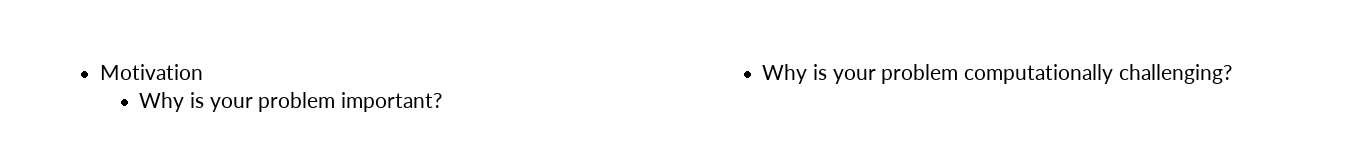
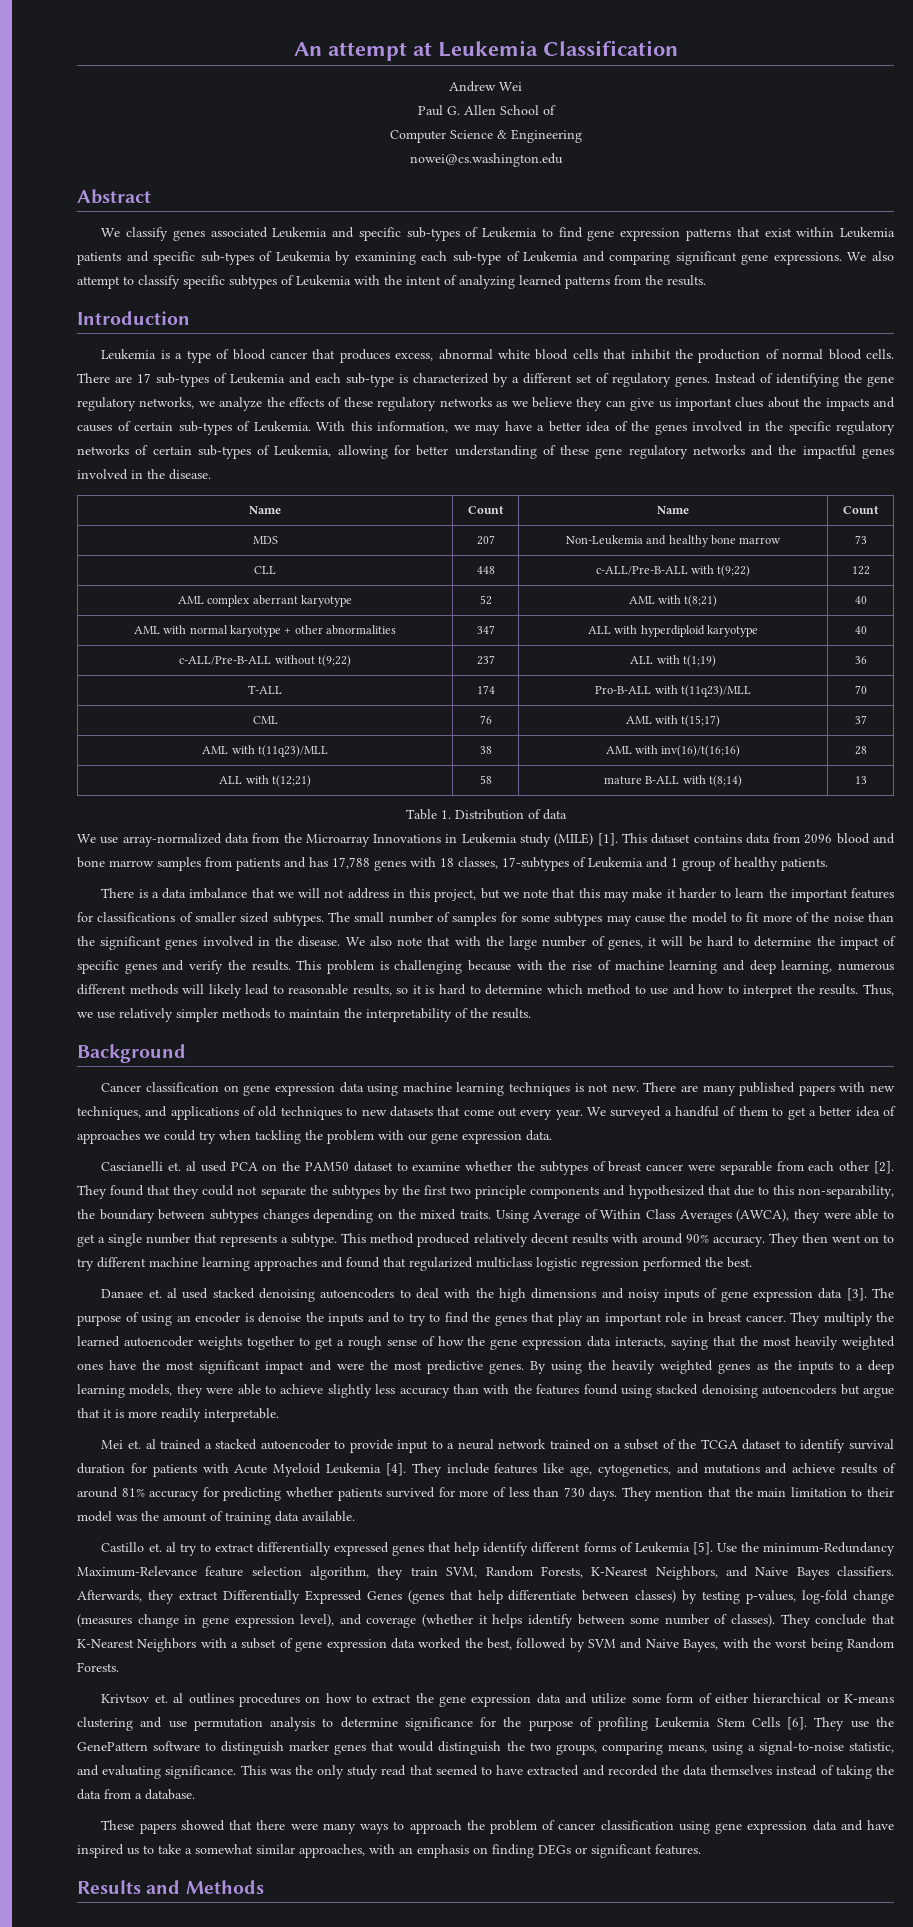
[100,64,204,80] [139,92,443,112] [762,64,1232,84] Motivation // Why is your problem important? // Why is your problem computationally challenging? -> [293,40,678,61] [449,81,522,92] [417,105,556,116] [389,129,582,143] [409,153,563,167] [77,189,151,204] [101,227,895,241] [77,251,894,265] [77,275,706,289] [77,311,190,325] [101,349,894,363] [77,373,894,387] [77,397,895,411] [77,421,895,435] [77,445,895,459] [77,469,211,480] [249,506,281,514] [468,506,504,514] [657,506,689,514] [843,506,879,514] [252,536,278,544] [476,535,495,545] [565,535,782,547] [854,535,867,544] [254,566,276,574] [476,566,495,574] [595,565,751,577] [851,566,870,575] [177,595,353,607] [479,595,492,605] [628,595,718,607] [854,596,867,604] [133,625,397,637] [476,625,495,634] [587,625,759,637] [854,626,867,634] [179,655,351,667] [476,655,495,665] [630,655,716,667] [854,656,867,664] [248,685,282,694] [476,685,495,694] [595,685,751,697] [854,685,867,694] [252,716,278,724] [479,715,492,724] [625,715,721,727] [854,715,867,724] [202,745,328,757] [479,746,492,754] [605,745,741,757] [854,746,867,755] [219,775,311,787] [479,775,492,784] [603,775,743,787] [854,776,867,784] [405,809,567,820] [77,833,895,847] [77,857,828,871] [101,888,895,902] [77,912,895,926] [77,936,897,950] [77,960,895,974] [77,984,894,998] [77,1008,531,1022] [77,1044,186,1063] [101,1082,895,1096] [77,1106,897,1120] [77,1130,552,1144] [101,1161,894,1175] [77,1185,894,1199] [77,1209,894,1223] [77,1233,894,1247] [77,1257,752,1271] [101,1288,895,1302] [77,1312,894,1326] [77,1336,896,1350] [77,1360,894,1374] [77,1384,894,1398] [77,1408,279,1422] [101,1439,895,1453] [77,1463,897,1477] [77,1487,895,1501] [77,1511,355,1525] [101,1542,896,1556] [77,1566,894,1580] [77,1590,894,1604] [77,1614,896,1628] [77,1638,895,1652] [77,1662,119,1672] [101,1693,894,1707] [77,1717,895,1731] [77,1741,894,1755] [77,1765,894,1779] [77,1789,195,1800] [101,1820,894,1834] [77,1844,701,1858] [77,1880,264,1894] An attempt at Leukemia Classification // Andrew Wei // Paul G. Allen School of // Computer Science & Engineering // nowei@cs.washington.edu // Abstract // We classify genes associated Leukemia and specific sub-types of Leukemia to find gene expression patterns that exist within Leukemia patients and specific sub-types of Leukemia by examining each sub-type of Leukemia and comparing significant gene expressions. We also attempt to classify specific subtypes of Leukemia with the intent of analyzing learned patterns from the results. // Introduction // Leukemia is a type of blood cancer that produces excess, abnormal white blood cells that inhibit the production of normal blood cells. There are 17 sub-types of Leukemia and each sub-type is characterized by a different set of regulatory genes. Instead of identifying the gene regulatory networks, we analyze the effects of these regulatory networks as we believe they can give us important clues about the impacts and causes of certain sub-types of Leukemia. With this information, we may have a better idea of the genes involved in the specific regulatory networks of certain sub-types of Leukemia, allowing for better understanding of these gene regulatory networks and the impactful genes involved in the disease. // Name | Count | Name | Count // MDS | 207 | Non-Leukemia and healthy bone marrow | 73 // CLL | 448 | c-ALL/Pre-B-ALL with t(9;22) | 122 // AML complex aberrant karyotype | 52 | AML with t(8;21) | 40 // AML with normal karyotype + other abnormalities | 347 | ALL with hyperdiploid karyotype | 40 // c-ALL/Pre-B-ALL without t(9;22) | 237 | ALL with t(1;19) | 36 // T-ALL | 174 | Pro-B-ALL with t(11q23)/MLL | 70 // CML | 76 | AML with t(15;17) | 37 // AML with t(11q23)/MLL | 38 | AML with inv(16)/t(16;16) | 28 // ALL with t(12;21) | 58 | mature B-ALL with t(8;14) | 13 // Table 1. Distribution of data // We use array-normalized data from the Microarray Innovations in Leukemia study (MILE) [1]. This dataset contains data from 2096 blood and bone marrow samples from patients and has 17,788 genes with 18 classes, 17-subtypes of Leukemia and 1 group of healthy patients. // There is a data imbalance that we will not address in this project, but we note that this may make it harder to learn the important features for classifications of smaller sized subtypes. The small number of samples for some subtypes may cause the model to fit more of the noise than the significant genes involved in the disease. We also note that with the large number of genes, it will be hard to determine the impact of specific genes and verify the results. This problem is challenging because with the rise of machine learning and deep learning, numerous different methods will likely lead to reasonable results, so it is hard to determine which method to use and how to interpret the results. Thus, we use relatively simpler methods to maintain the interpretability of the results. // Background // Cancer classification on gene expression data using machine learning techniques is not new. There are many published papers with new techniques, and applications of old techniques to new datasets that come out every year. We surveyed a handful of them to get a better idea of approaches we could try when tackling the problem with our gene expression data. // Cascianelli et. al used PCA on the PAM50 dataset to examine whether the subtypes of breast cancer were separable from each other [2]. They found that they could not separate the subtypes by the first two principle components and hypothesized that due to this non-separability, the boundary between subtypes changes depending on the mixed traits. Using Average of Within Class Averages (AWCA), they were able to get a single number that represents a subtype. This method produced relatively decent results with around 90% accuracy. They then went on to try different machine learning approaches and found that regularized multiclass logistic regression performed the best. // Danaee et. al used stacked denoising autoencoders to deal with the high dimensions and noisy inputs of gene expression data [3]. The purpose of using an encoder is denoise the inputs and to try to find the genes that play an important role in breast cancer. They multiply the learned autoencoder weights together to get a rough sense of how the gene expression data interacts, saying that the most heavily weighted ones have the most significant impact and were the most predictive genes. By using the heavily weighted genes as the inputs to a deep learning models, they were able to achieve slightly less accuracy than with the features found using stacked denoising autoencoders but argue that it is more readily interpretable. // Mei et. al trained a stacked autoencoder to provide input to a neural network trained on a subset of the TCGA dataset to identify survival duration for patients with Acute Myeloid Leukemia [4]. They include features like age, cytogenetics, and mutations and achieve results of around 81% accuracy for predicting whether patients survived for more of less than 730 days. They mention that the main limitation to their model was the amount of training data available. // Castillo et. al try to extract differentially expressed genes that help identify different forms of Leukemia [5]. Use the minimum-Redundancy Maximum-Relevance feature selection algorithm, they train SVM, Random Forests, K-Nearest Neighbors, and Naive Bayes classifiers. Afterwards, they extract Differentially Expressed Genes (genes that help differentiate between classes) by testing p-values, log-fold change (measures change in gene expression level), and coverage (whether it helps identify between some number of classes). They conclude that K-Nearest Neighbors with a subset of gene expression data worked the best, followed by SVM and Naive Bayes, with the worst being Random Forests. // Krivtsov et. al outlines procedures on how to extract the gene expression data and utilize some form of either hierarchical or K-means clustering and use permutation analysis to determine significance for the purpose of profiling Leukemia Stem Cells [6]. They use the GenePattern software to distinguish marker genes that would distinguish the two groups, comparing means, using a signal-to-noise statistic, and evaluating significance. This was the only study read that seemed to have extracted and recorded the data themselves instead of taking the data from a database. // These papers showed that there were many ways to approach the problem of cancer classification using gene expression data and have inspired us to take a somewhat similar approaches, with an emphasis on finding DEGs or significant features. // Results and Methods

